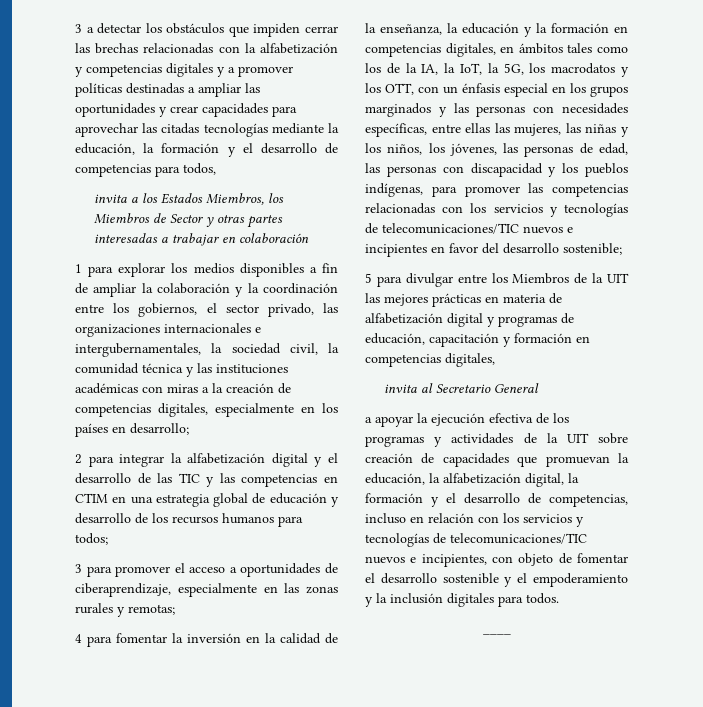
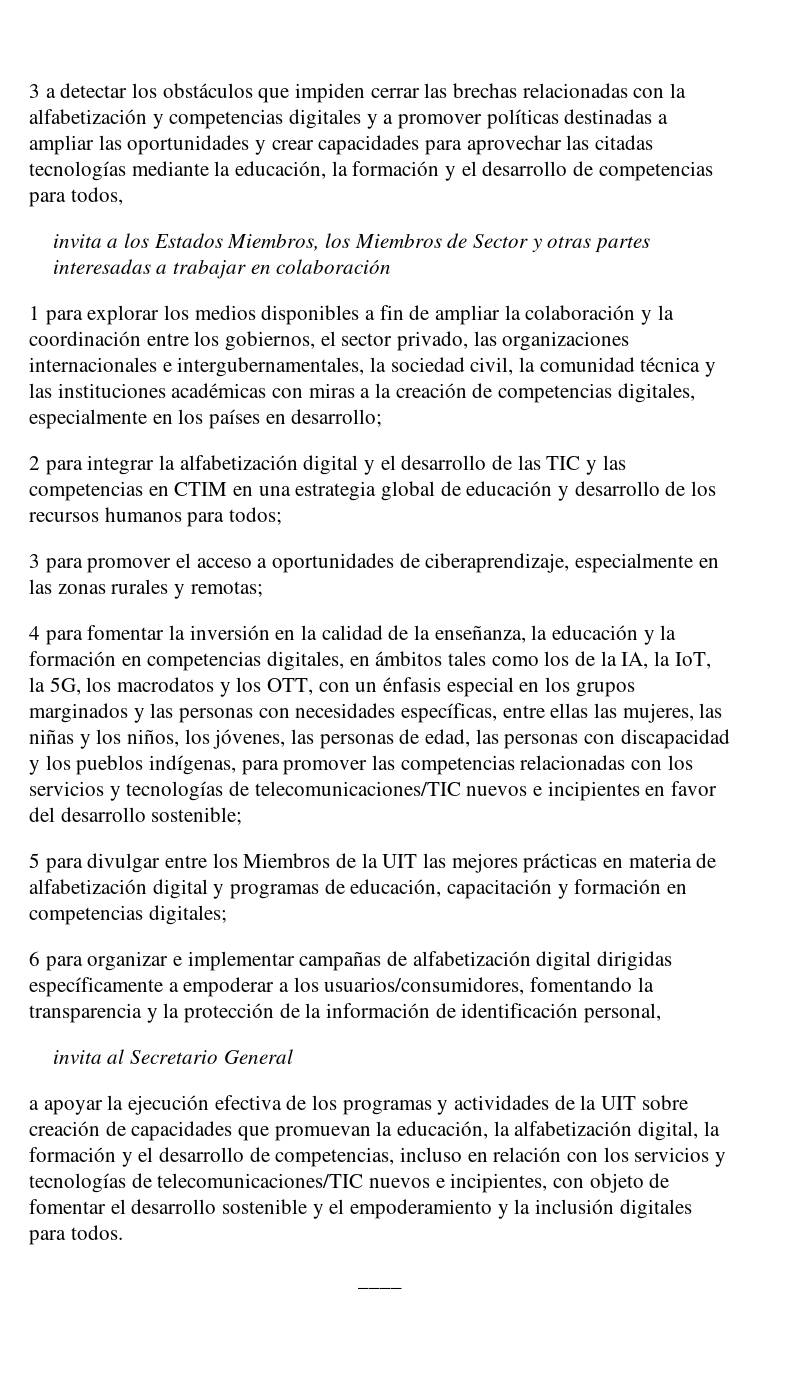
[445,353,495,367] digitales, -> [148,905,227,925] [29,951,673,971] [29,977,654,997] [29,1003,662,1023] digitales; // 6 para organizar e implementar campañas de alfabetización digital dirigidas específicamente a empoderar a los usuarios/consumidores, fomentando la transparencia y la protección de la información de identificación personal,

